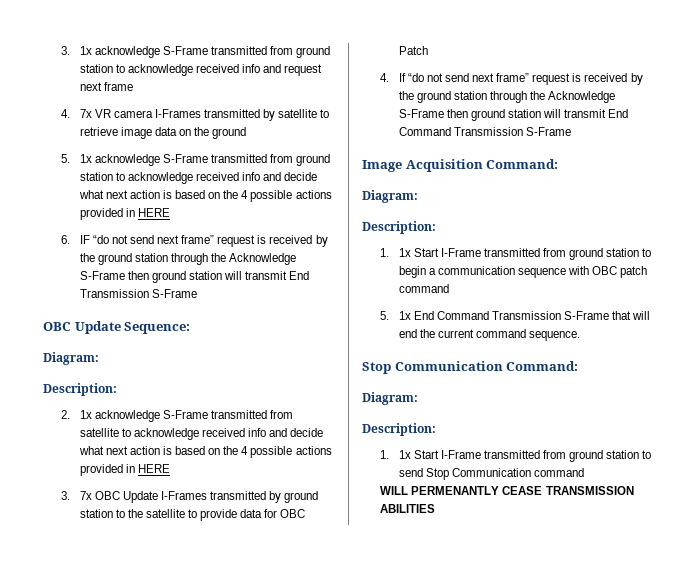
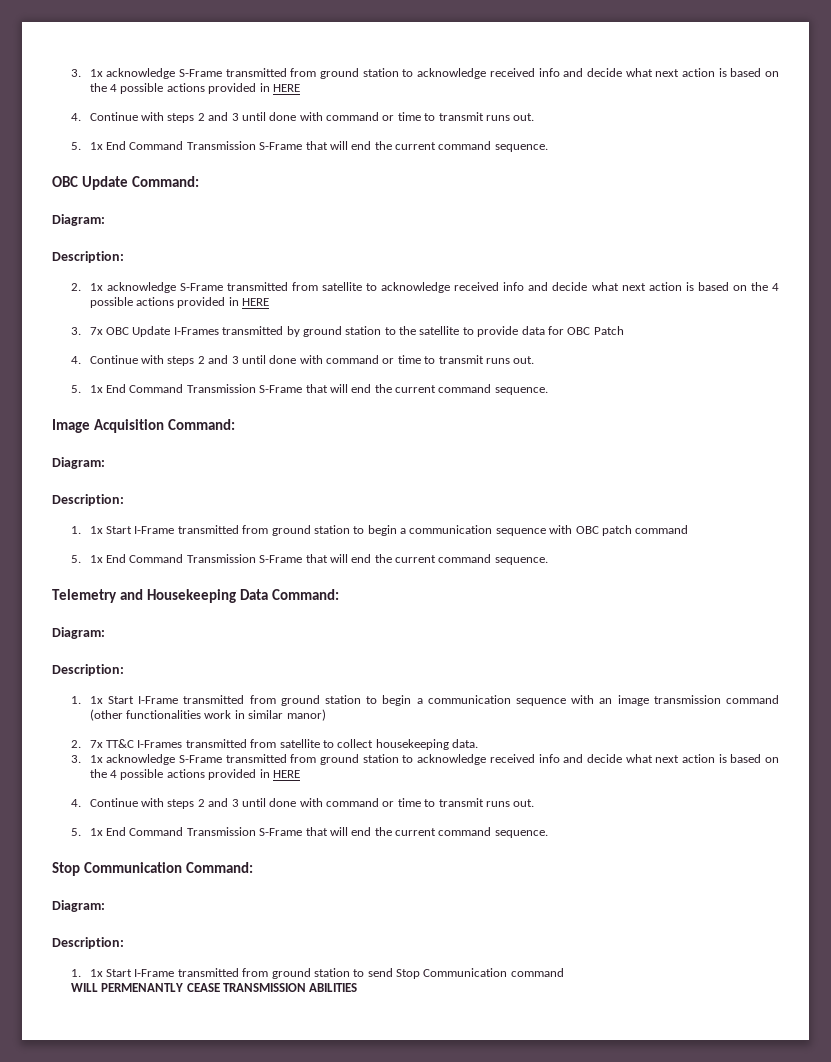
[284,64,323,76] [79,82,133,91] [61,109,330,121] [79,127,247,139] [61,154,331,166] [79,172,282,184] request next frame // 4. 7x VR camera I-Frames transmitted by satellite to retrieve image data on the ground // 5. 1x acknowledge S-Frame transmitted from ground station to acknowledge received info and -> (584, 72) none
[61,235,328,247] [79,253,297,265] [79,271,310,283] [79,289,197,298] [43,321,191,334] 6. IF “do not send next frame” request is received by the ground station through the Acknowledge S-Frame then ground station will transmit End Transmission S-Frame // OBC Update Sequence: -> [70,112,535,123] [70,141,548,152] [52,176,199,190] 4. Continue with steps 2 and 3 until done with command or time to transmit runs out. // 5. 1x End Command Transmission S-Frame that will end the current command sequence. // OBC Update Command:
[398,73,643,85] [398,91,616,103] [398,109,629,121] [398,127,571,136] If “do not send next frame” request is received by the ground station through the Acknowledge S-Frame then ground station will transmit End Command Transmission S-Frame -> [89,355,535,366] [70,384,548,395] Continue with steps 2 and 3 until done with command or time to transmit runs out. // 5. 1x End Command Transmission S-Frame that will end the current command sequence.
(580, 336) none -> [52,589,339,603] [52,627,105,639] [52,664,124,676] [70,695,779,706] [89,709,326,721] [70,739,479,750] [70,754,779,765] [89,769,300,780] [70,798,535,809] [70,827,548,838] // Telemetry and Housekeeping Data Command: // Diagram: // Description: // 1. 1x Start I-Frame transmitted from ground station to begin a communication sequence with an image transmission command (other functionalities work in similar manor) // 2. 7x TT&C I-Frames transmitted from satellite to collect housekeeping data. // 3. 1x acknowledge S-Frame transmitted from ground station to acknowledge received info and decide what next action is based on the 4 possible actions provided in HERE // 4. Continue with steps 2 and 3 until done with command or time to transmit runs out. // 5. 1x End Command Transmission S-Frame that will end the current command sequence.

